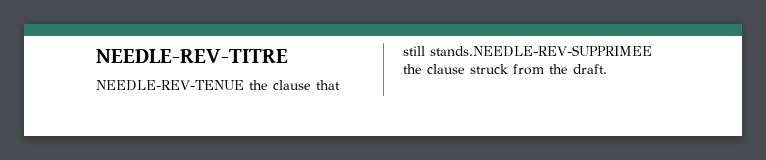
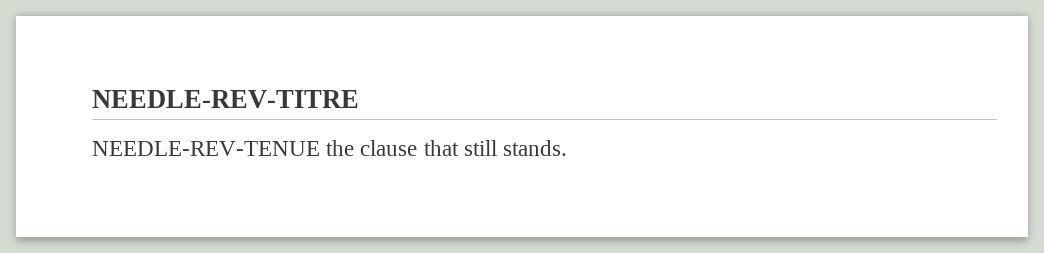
[430,45,652,57] [403,64,607,75] stands.NEEDLE-REV-SUPPRIMEE the clause struck from the draft. -> [503,140,568,156] stands.

